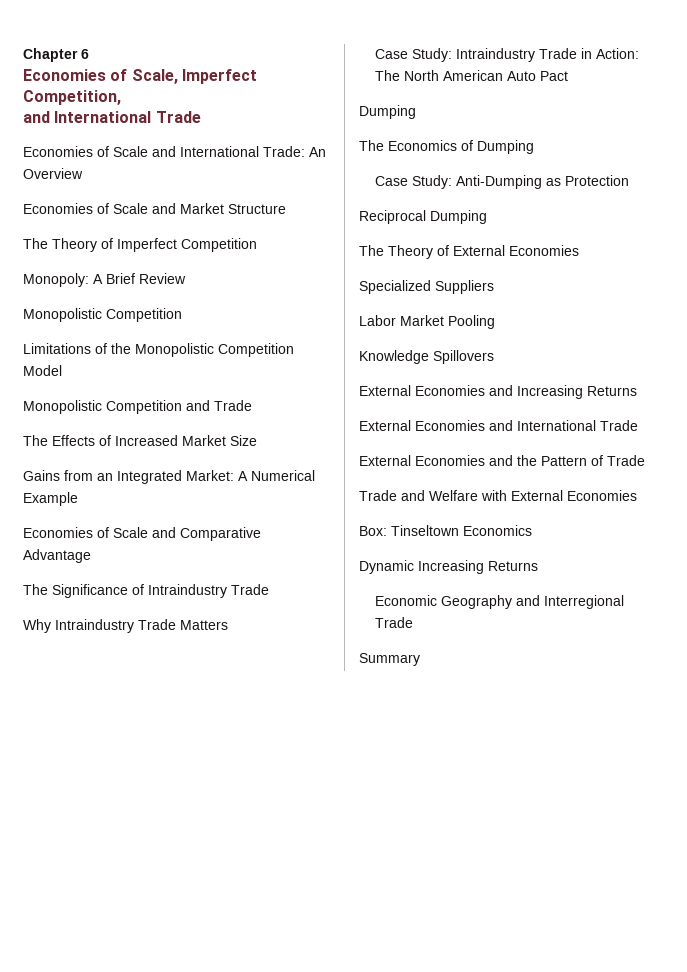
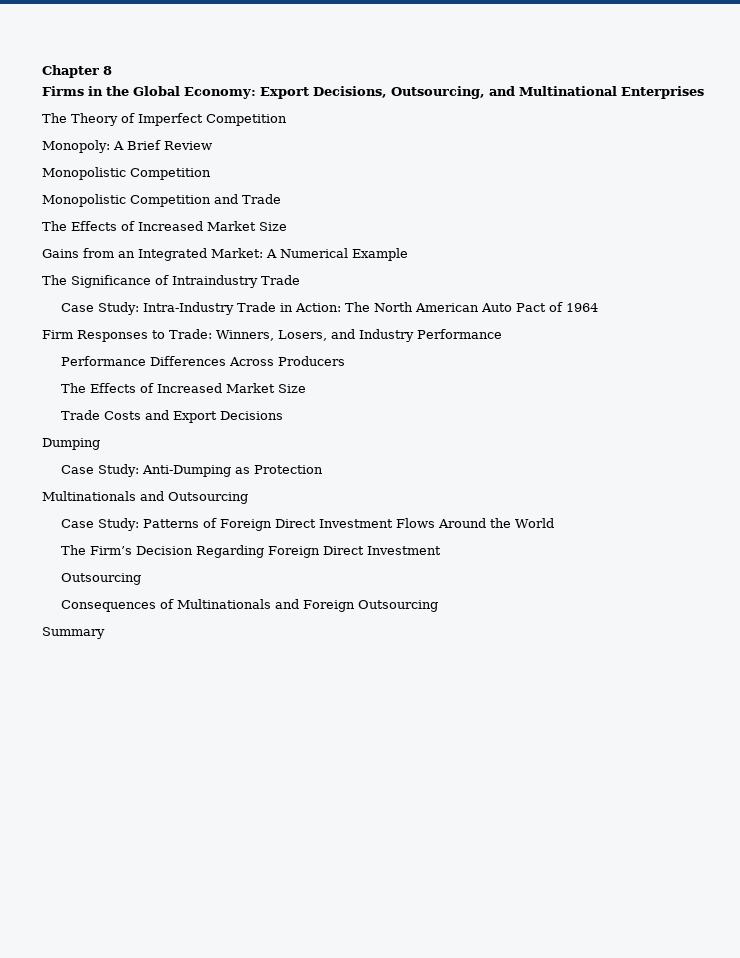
[81,49,89,59] [23,69,257,84] [23,90,121,105] [23,111,201,123] [23,146,326,157] [23,168,83,179] [23,203,286,214] 6 // Economies of Scale, Imperfect Competition, // and International Trade // Economies of Scale and International Trade: An Overview // Economies of Scale and Market Structure -> [103,66,112,75] [42,86,704,99] 8 // Firms in the Global Economy: Export Decisions, Outsourcing, and Multinational Enterprises
[23,343,294,357] [23,365,62,376] // Limitations of the Monopolistic Competition Model -> (211, 174) none
[23,527,261,541] [23,549,91,563] // Economies of Scale and Comparative Advantage -> (408, 254) none
[23,619,228,633] [374,48,535,62] // Why Intraindustry Trade Matters // Case Study: Intraindustry -> [60,302,234,315] // Case Study: Intra-Industry
[359,105,416,119] [359,140,473,151] // Dumping // The Economics of -> [548,302,598,312] [42,329,502,342] [60,356,345,366] [60,383,306,393] [60,410,283,423] of 1964 // Firm Responses to Trade: Winners, Losers, and Industry Performance // Performance Differences Across Producers // The Effects of Increased Market Size // Trade Costs and Export Decisions //
[359,210,487,224] [359,245,579,259] [359,280,494,294] [359,315,495,329] [359,350,494,364] [359,385,637,399] [359,420,638,431] [359,455,645,466] [359,490,637,501] [359,525,532,536] [359,560,538,574] [374,595,624,609] [374,617,413,628] Reciprocal Dumping // The Theory of External Economies // Specialized Suppliers // Labor Market Pooling // Knowledge Spillovers // External Economies and Increasing Returns // External Economies and International Trade // External Economies and the Pattern of Trade // Trade and Welfare with External Economies // Box: Tinseltown Economics // Dynamic Increasing Returns // Economic Geography and Interregional Trade -> [42,491,248,504] [60,518,554,531] [60,545,441,558] [60,573,141,585] [60,599,438,612] Multinationals and Outsourcing // Case Study: Patterns of Foreign Direct Investment Flows Around the World // The Firm’s Decision Regarding Foreign Direct Investment // Outsourcing // Consequences of Multinationals and Foreign Outsourcing

